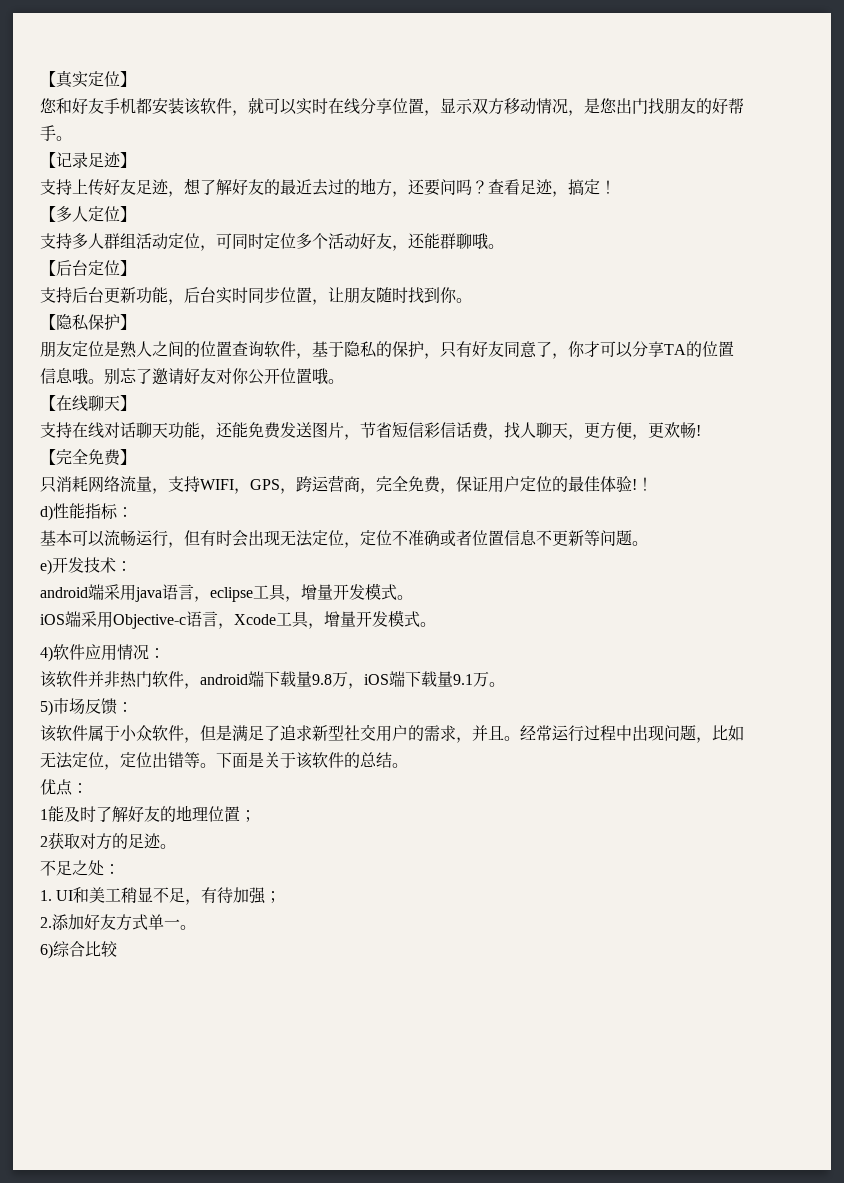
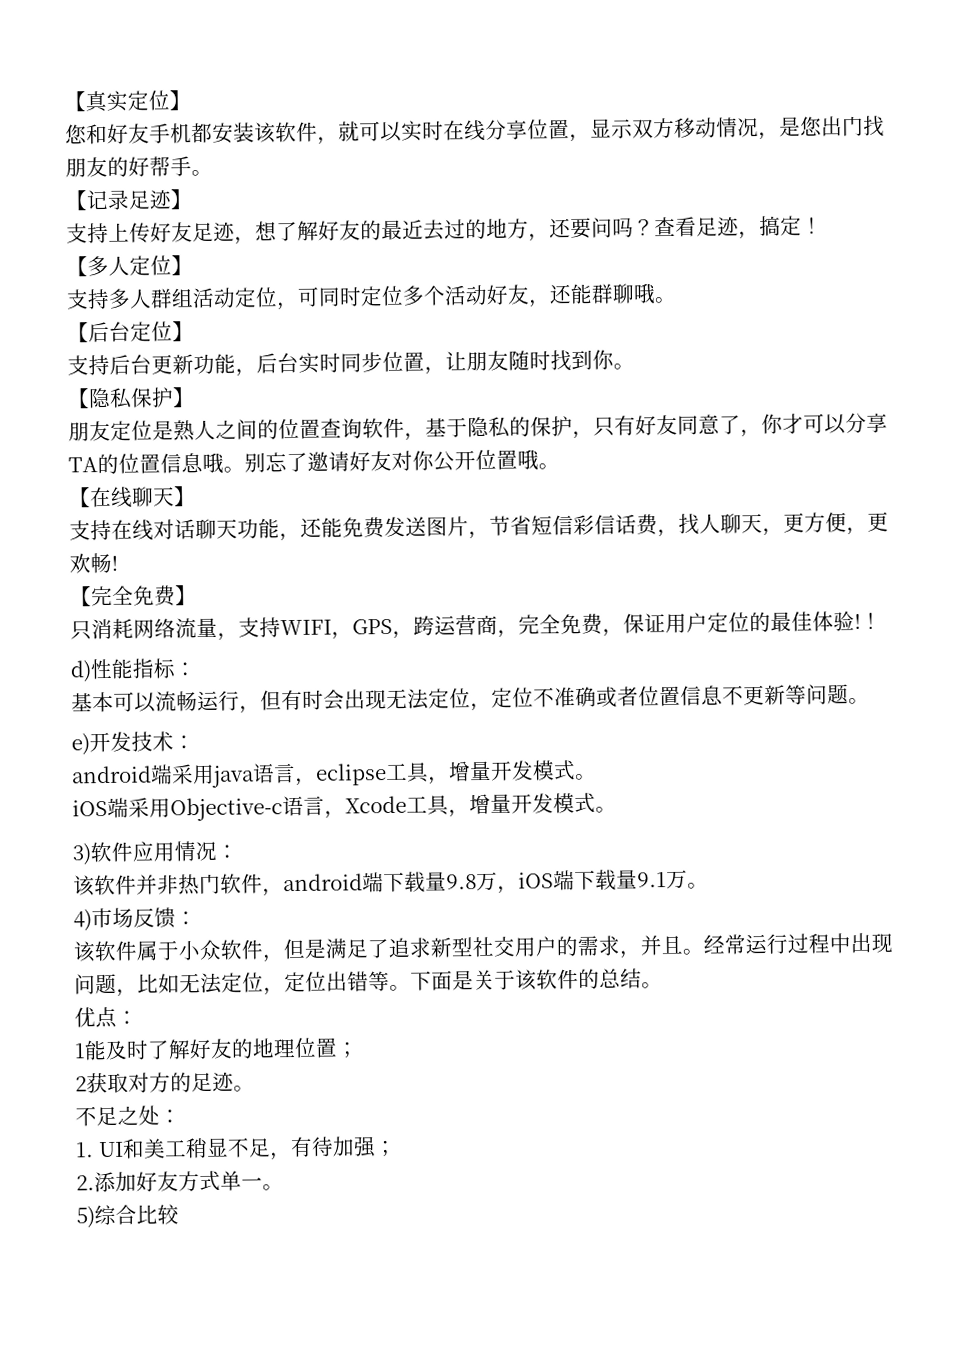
[40,646,53,662] 4) -> [72,843,91,866] 3)
[40,700,53,716] 5) -> [73,909,92,932] 4)
[40,943,53,959] 6) -> [76,1206,95,1229] 5)

